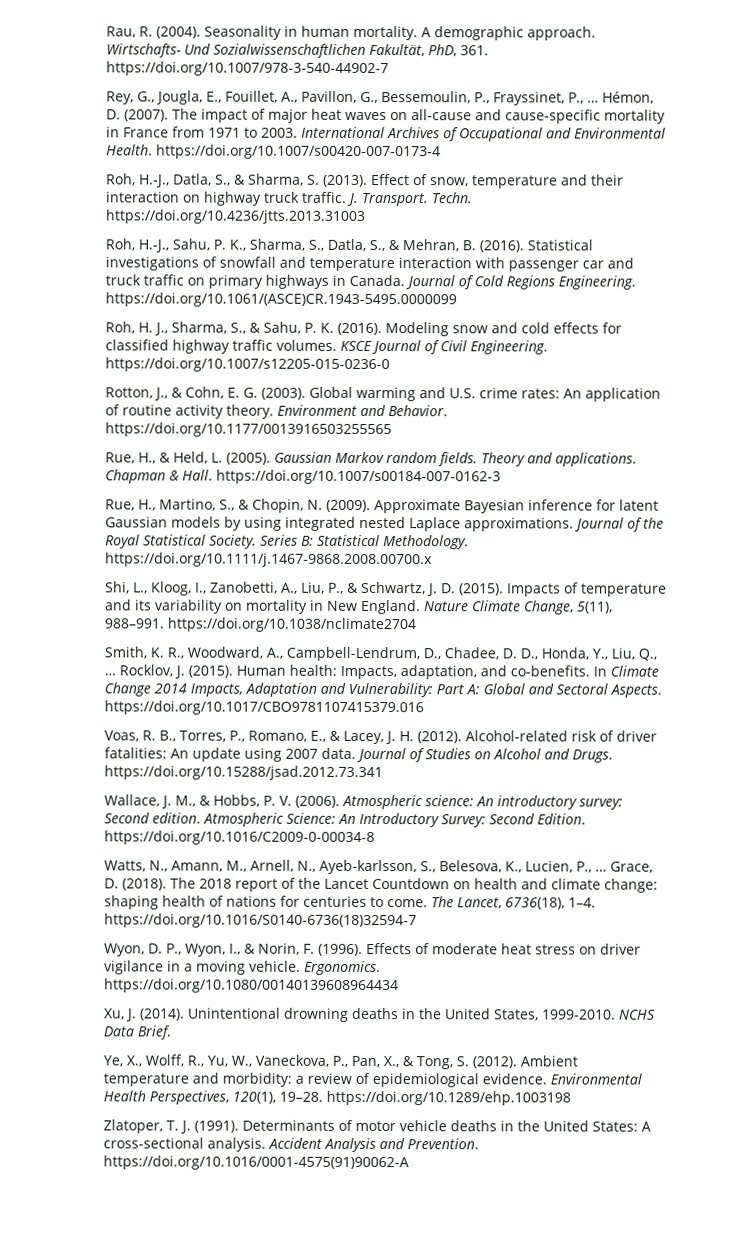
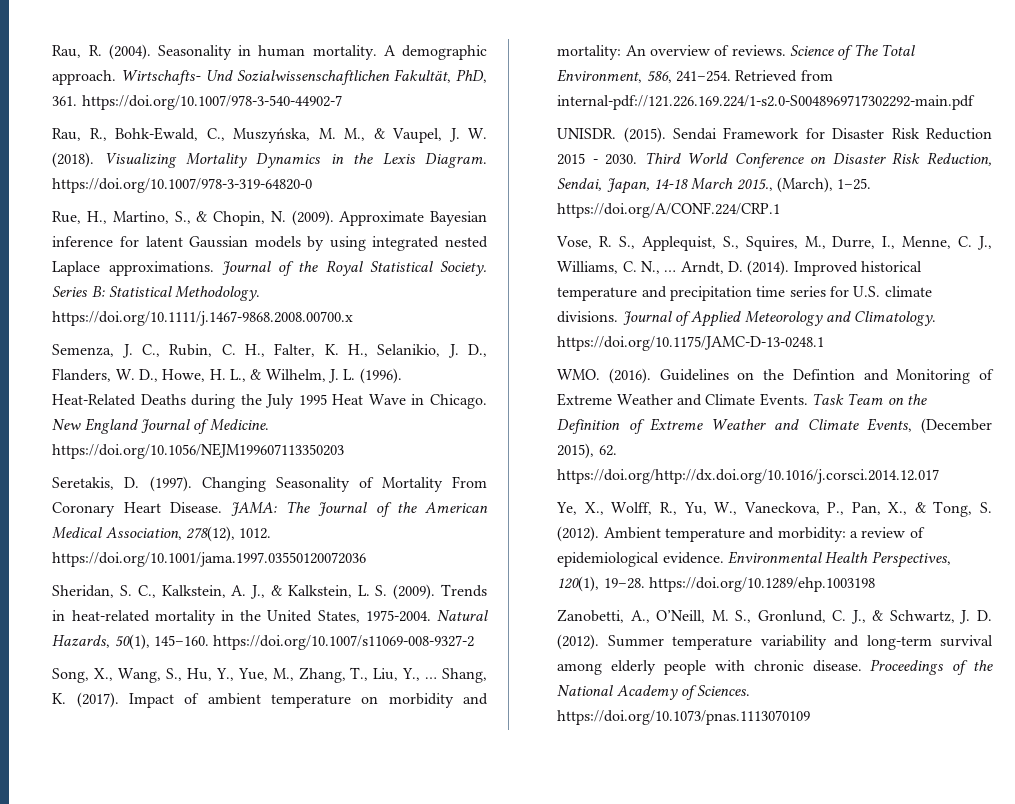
[105,90,654,106] [105,108,666,124] [105,126,666,142] [105,144,441,160] [105,173,624,189] [105,191,473,207] [104,209,365,224] [104,238,593,253] [104,256,634,272] [104,274,636,290] [104,292,457,308] [104,321,622,337] [104,339,548,355] [104,357,390,373] [104,386,661,402] [104,404,448,419] [104,422,392,438] [104,451,637,467] [104,469,501,485] Rey, G., Jougla, E., Fouillet, A., Pavillon, G., Bessemoulin, P., Frayssinet, P., … Hémon, D. (2007). The impact of major heat waves on all-cause and cause-specific mortality in France from 1971 to 2003. International Archives of Occupational and Environmental Health. https://doi.org/10.1007/s00420-007-0173-4 // Roh, H.-J., Datla, S., & Sharma, S. (2013). Effect of snow, temperature and their interaction on highway truck traffic. J. Transport. Techn. https://doi.org/10.4236/jtts.2013.31003 // Roh, H.-J., Sahu, P. K., Sharma, S., Datla, S., & Mehran, B. (2016). Statistical investigations of snowfall and temperature interaction with passenger car and truck traffic on primary highways in Canada. Journal of Cold Regions Engineering. https://doi.org/10.1061/(ASCE)CR.1943-5495.0000099 // Roh, H. J., Sharma, S., & Sahu, P. K. (2016). Modeling snow and cold effects for classified highway traffic volumes. KSCE Journal of Civil Engineering. https://doi.org/10.1007/s12205-015-0236-0 // Rotton, J., & Cohn, E. G. (2003). Global warming and U.S. crime rates: An application of routine activity theory. Environment and Behavior. https://doi.org/10.1177/0013916503255565 // Rue, H., & Held, L. (2005). Gaussian Markov random fields. Theory and applications. Chapman & Hall. https://doi.org/10.1007/s00184-007-0162-3 -> [52,127,488,143] [52,152,488,168] [52,178,313,193] Rau, R., Bohk-Ewald, C., Muszyńska, M. M., & Vaupel, J. W. (2018). Visualizing Mortality Dynamics in the Lexis Diagram. https://doi.org/10.1007/978-3-319-64820-0
[104,581,667,597] [104,599,613,615] [103,617,416,633] [103,646,657,662] [103,664,659,680] [103,682,662,698] [103,700,424,716] [103,730,657,745] [103,747,613,763] [103,765,383,781] [103,794,623,810] [103,812,586,828] [103,830,375,846] [103,859,653,875] [103,877,658,893] [103,895,596,910] [103,913,417,929] [103,942,641,957] [103,960,381,976] [103,978,399,994] [103,1007,656,1022] [102,1025,172,1040] Shi, L., Kloog, I., Zanobetti, A., Liu, P., & Schwartz, J. D. (2015). Impacts of temperature and its variability on mortality in New England. Nature Climate Change, 5(11), 988–991. https://doi.org/10.1038/nclimate2704 // Smith, K. R., Woodward, A., Campbell-Lendrum, D., Chadee, D. D., Honda, Y., Liu, Q., … Rocklov, J. (2015). Human health: Impacts, adaptation, and co-benefits. In Climate Change 2014 Impacts, Adaptation and Vulnerability: Part A: Global and Sectoral Aspects. https://doi.org/10.1017/CBO9781107415379.016 // Voas, R. B., Torres, P., Romano, E., & Lacey, J. H. (2012). Alcohol-related risk of driver fatalities: An update using 2007 data. Journal of Studies on Alcohol and Drugs. https://doi.org/10.15288/jsad.2012.73.341 // Wallace, J. M., & Hobbs, P. V. (2006). Atmospheric science: An introductory survey: Second edition. Atmospheric Science: An Introductory Survey: Second Edition. https://doi.org/10.1016/C2009-0-00034-8 // Watts, N., Amann, M., Arnell, N., Ayeb-karlsson, S., Belesova, K., Lucien, P., … Grace, D. (2018). The 2018 report of the Lancet Countdown on health and climate change: shaping health of nations for centuries to come. The Lancet, 6736(18), 1–4. https://doi.org/10.1016/S0140-6736(18)32594-7 // Wyon, D. P., Wyon, I., & Norin, F. (1996). Effects of moderate heat stress on driver vigilance in a moving vehicle. Ergonomics. https://doi.org/10.1080/00140139608964434 // Xu, J. (2014). Unintentional drowning deaths in the United States, 1999-2010. NCHS Data Brief. -> [52,343,488,358] [52,368,402,384] [52,394,487,409] [52,418,269,434] [52,443,345,459] [52,476,488,492] [52,501,489,517] [52,526,272,542] [52,552,367,567] [52,584,487,600] [52,610,489,625] [52,634,475,650] [52,667,487,683] [52,692,489,708] [557,44,915,60] [557,69,833,83] [557,95,976,110] [557,127,992,143] [557,152,992,168] [557,177,872,194] [557,202,781,218] [556,236,993,251] [557,260,922,276] [557,286,932,301] [557,311,937,327] [557,336,825,351] [557,368,995,384] [557,393,927,406] [557,418,992,434] [557,443,617,459] [557,469,940,484] Semenza, J. C., Rubin, C. H., Falter, K. H., Selanikio, J. D., Flanders, W. D., Howe, H. L., & Wilhelm, J. L. (1996). Heat-Related Deaths during the July 1995 Heat Wave in Chicago. New England Journal of Medicine. https://doi.org/10.1056/NEJM199607113350203 // Seretakis, D. (1997). Changing Seasonality of Mortality From Coronary Heart Disease. JAMA: The Journal of the American Medical Association, 278(12), 1012. https://doi.org/10.1001/jama.1997.03550120072036 // Sheridan, S. C., Kalkstein, A. J., & Kalkstein, L. S. (2009). Trends in heat-related mortality in the United States, 1975-2004. Natural Hazards, 50(1), 145–160. https://doi.org/10.1007/s11069-008-9327-2 // Song, X., Wang, S., Hu, Y., Yue, M., Zhang, T., Liu, Y., … Shang, K. (2017). Impact of ambient temperature on morbidity and mortality: An overview of reviews. Science of The Total Environment, 586, 241–254. Retrieved from internal-pdf://121.226.169.224/1-s2.0-S0048969717302292-main.pdf // UNISDR. (2015). Sendai Framework for Disaster Risk Reduction 2015 - 2030. Third World Conference on Disaster Risk Reduction, Sendai, Japan, 14-18 March 2015., (March), 1–25. https://doi.org/A/CONF.224/CRP.1 // Vose, R. S., Applequist, S., Squires, M., Durre, I., Menne, C. J., Williams, C. N., … Arndt, D. (2014). Improved historical temperature and precipitation time series for U.S. climate divisions. Journal of Applied Meteorology and Climatology. https://doi.org/10.1175/JAMC-D-13-0248.1 // WMO. (2016). Guidelines on the Defintion and Monitoring of Extreme Weather and Climate Events. Task Team on the Definition of Extreme Weather and Climate Events, (December 2015), 62. https://doi.org/http://dx.doi.org/10.1016/j.corsci.2014.12.017
[102,1119,651,1134] [102,1137,479,1153] [102,1155,409,1171] Zlatoper, T. J. (1991). Determinants of motor vehicle deaths in the United States: A cross-sectional analysis. Accident Analysis and Prevention. https://doi.org/10.1016/0001-4575(91)90062-A -> [557,609,993,624] [557,634,994,650] [557,659,994,675] [557,685,751,700] [557,710,811,725] Zanobetti, A., O’Neill, M. S., Gronlund, C. J., & Schwartz, J. D. (2012). Summer temperature variability and long-term survival among elderly people with chronic disease. Proceedings of the National Academy of Sciences. https://doi.org/10.1073/pnas.1113070109

